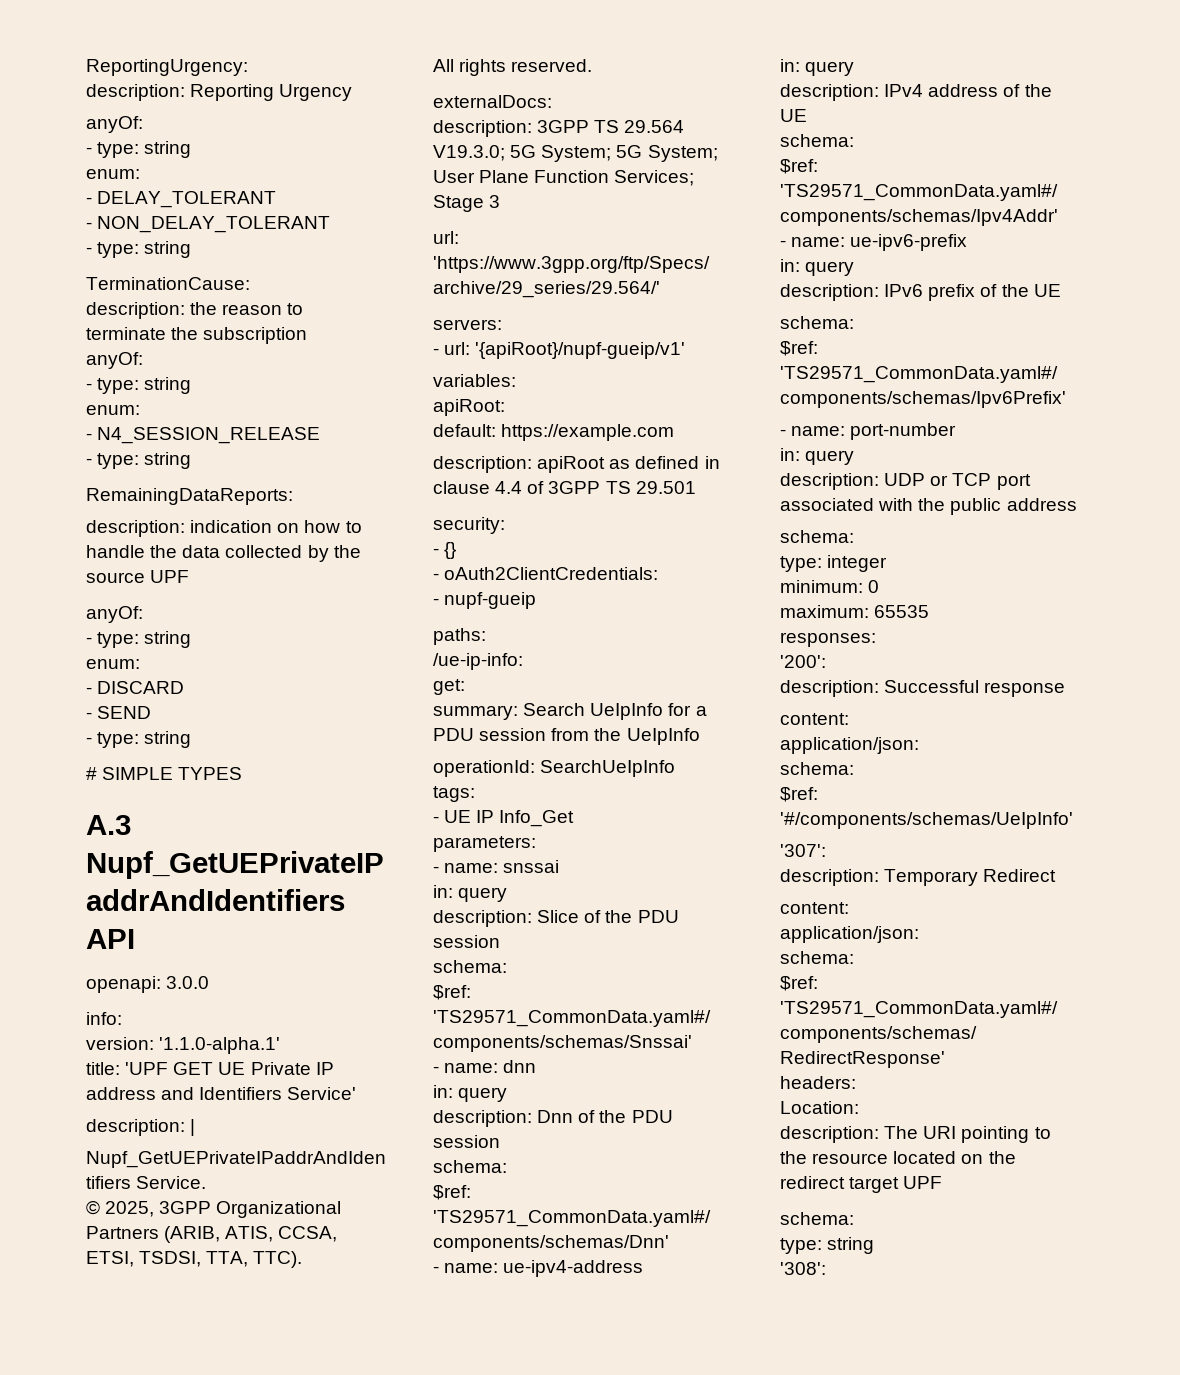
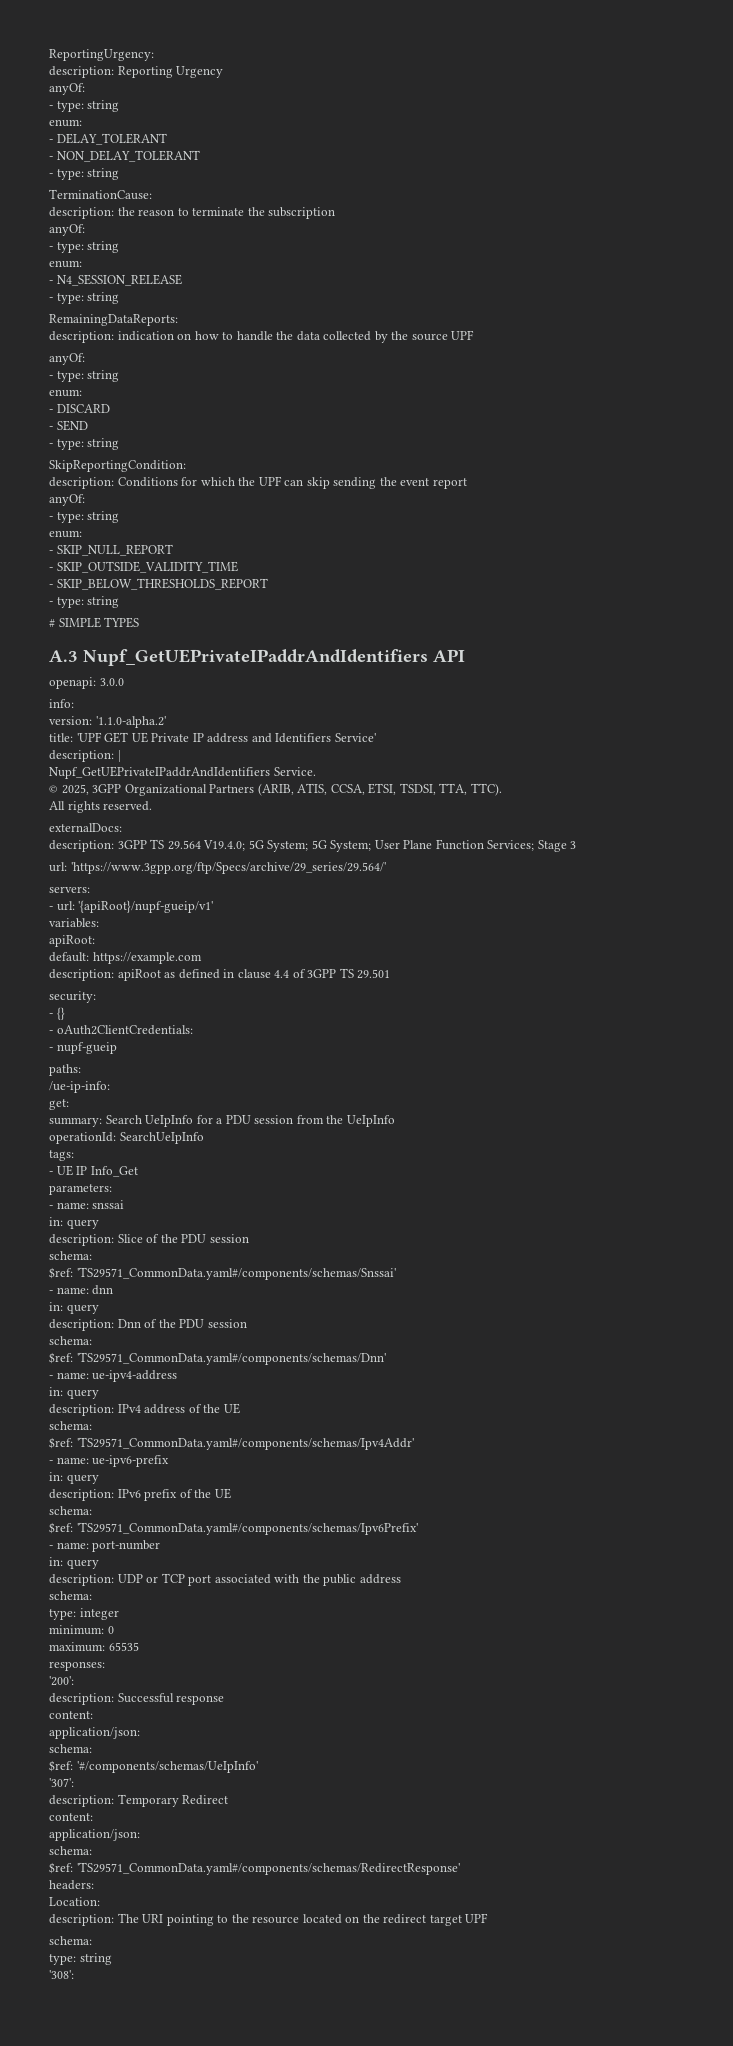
(192, 739) none -> [49,460,186,472] [49,476,467,489] [49,494,85,506] [49,511,120,523] [49,530,82,538] [49,544,173,556] [49,561,238,573] [49,578,268,590] [49,596,120,608] // SkipReportingCondition: // description: Conditions for which the UPF can skip sending the event report // anyOf: // - type: string // enum: // - SKIP_NULL_REPORT // - SKIP_OUTSIDE_VALIDITY_TIME // - SKIP_BELOW_THRESHOLDS_REPORT // - type: string
[159,1037,281,1054] '1.1.0-alpha.1' -> [95,716,166,728] '1.1.0-alpha.2'
[433,145,505,161] V19.3.0; -> [203,840,246,851] V19.4.0;

